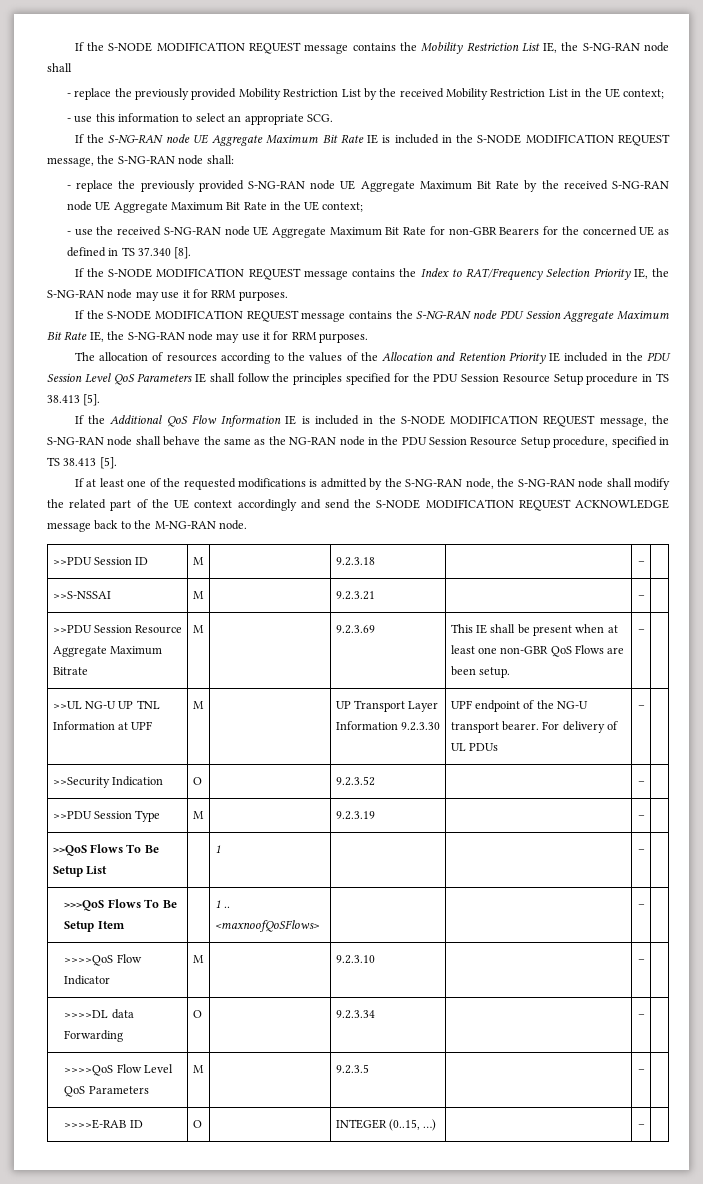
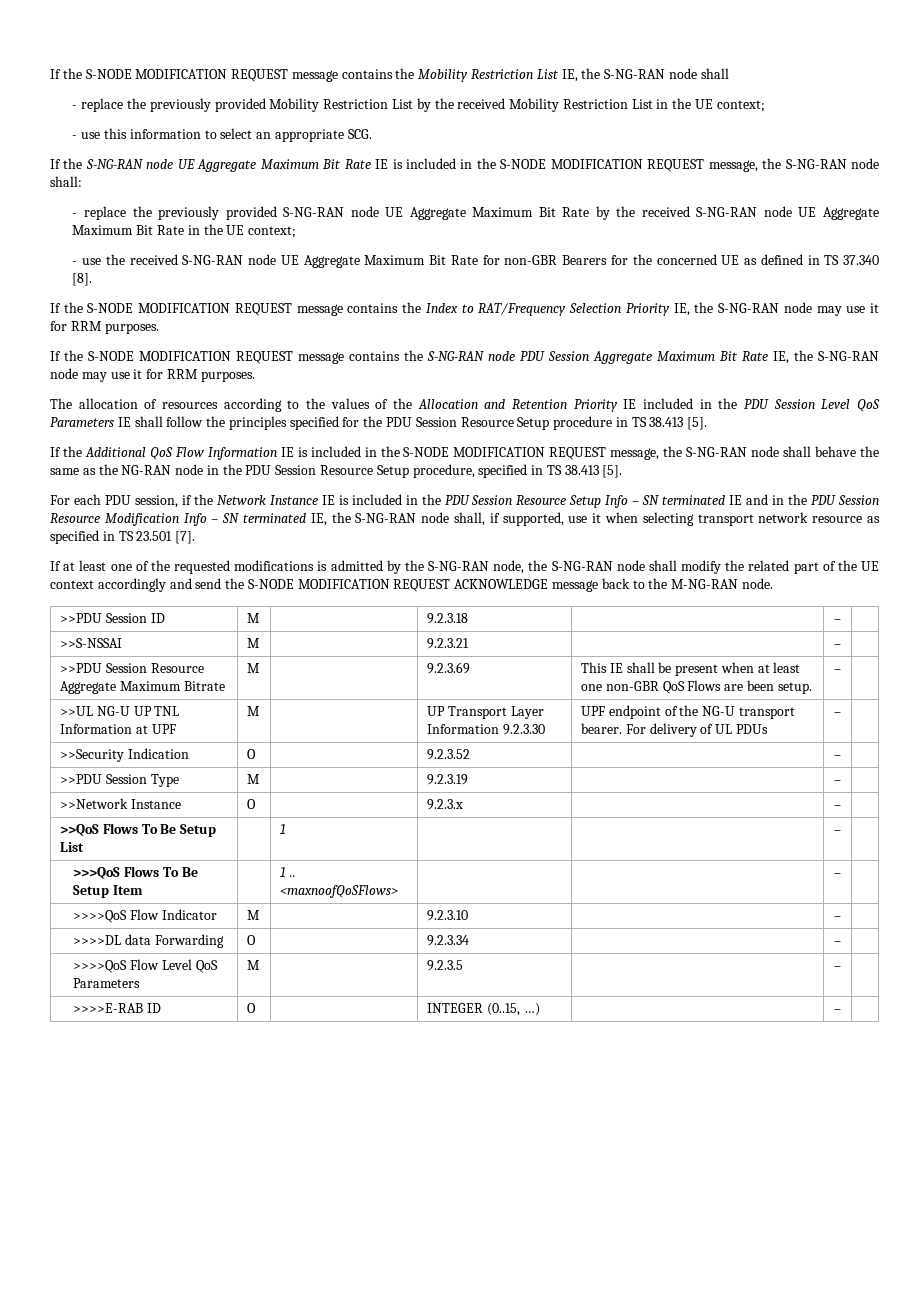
(117, 463) none -> [50,494,879,508] [50,512,880,526] [50,530,196,544] // For each PDU session, if the Network Instance IE is included in the PDU Session Resource Setup Info – SN terminated IE and in the PDU Session Resource Modification Info – SN terminated IE, the S-NG-RAN node shall, if supported, use it when selecting transport network resource as specified in TS 23.501 [7].
(645, 817) none -> [59,798,181,809] [246,799,256,809] [426,799,463,810] [834,805,841,809] // >>Network Instance | O | | 9.2.3.x | | – |

